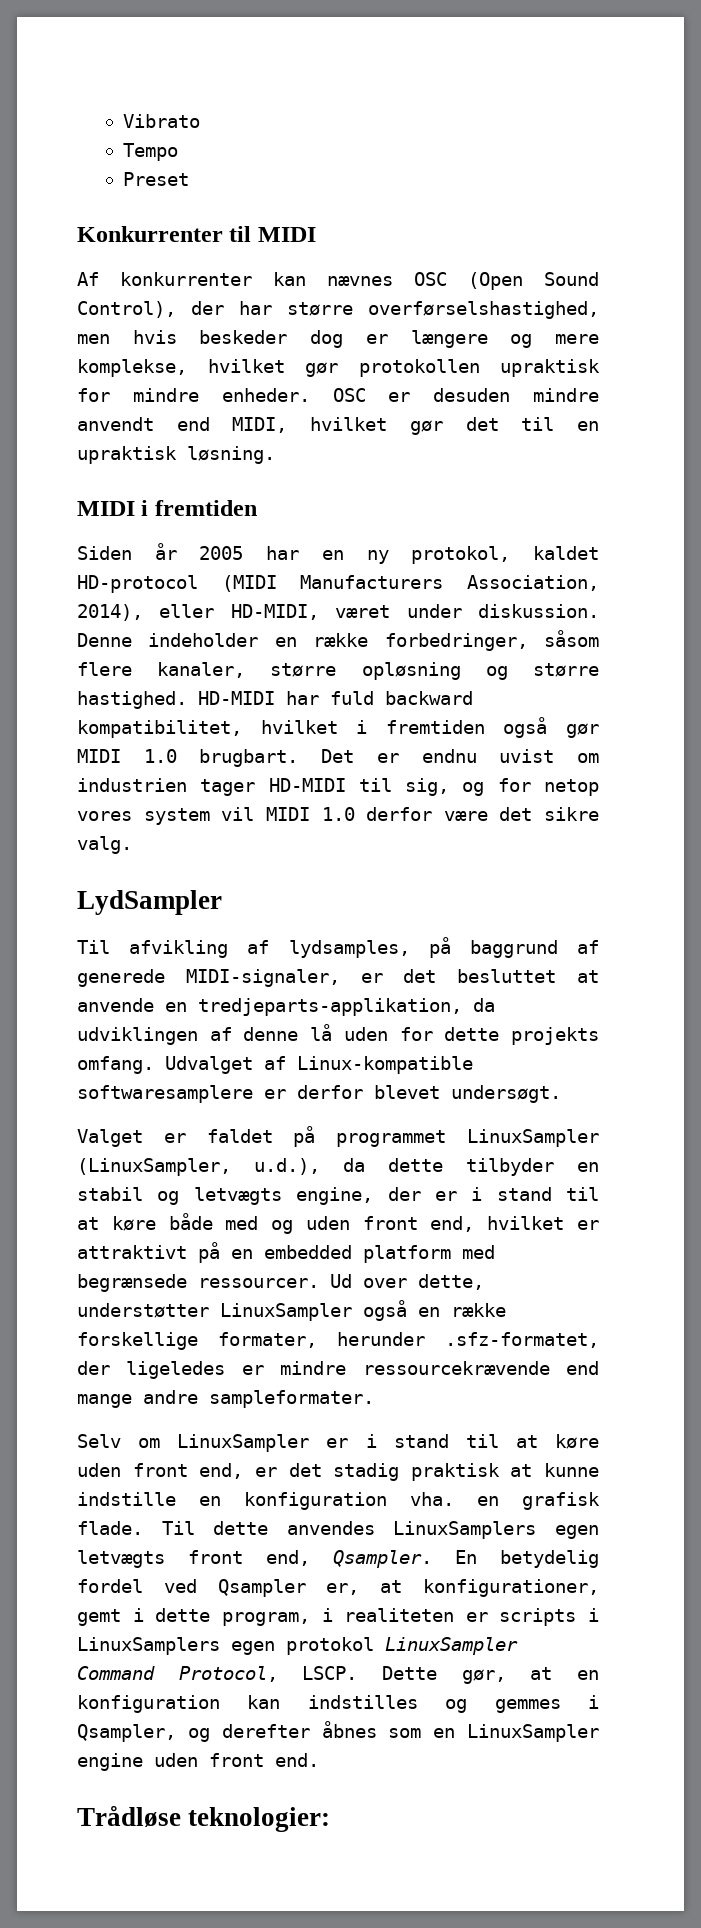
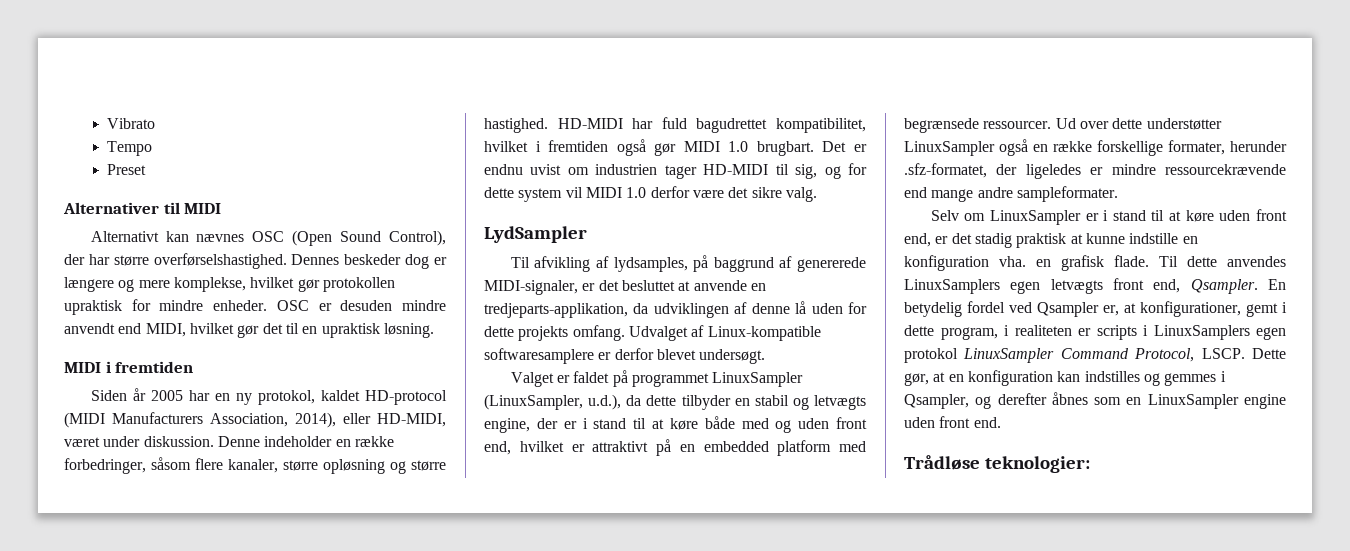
[77,226,223,242] Konkurrenter -> [63,202,159,214] Alternativer
[77,272,252,286] Af konkurrenter -> [90,231,159,242] Alternativt
[368,301,599,319] [77,330,177,344] overførselshastighed, men hvis -> [153,253,340,269] overførselshastighed. Dennes
[385,691,473,705] backward -> [696,118,768,133] bagudrettet
[544,779,599,796] [77,811,132,821] netop vores -> [484,187,514,198] dette
[77,969,165,987] generede -> [797,257,866,272] genererede
[418,1274,484,1290] dette, -> [1112,118,1143,129] dette

